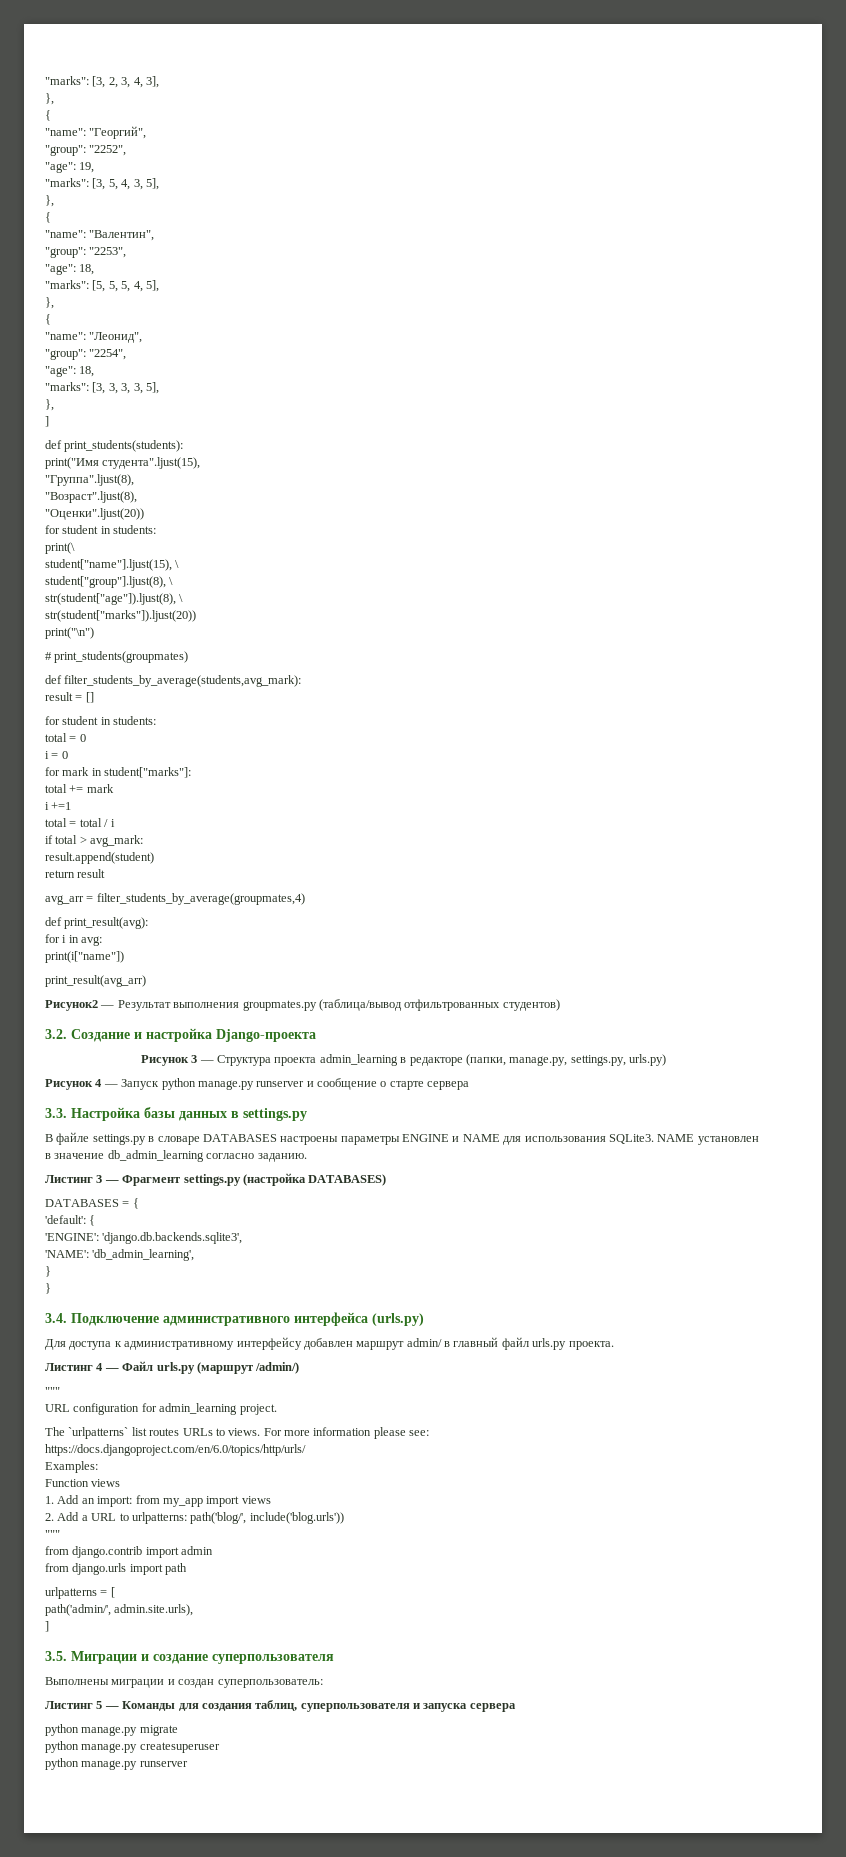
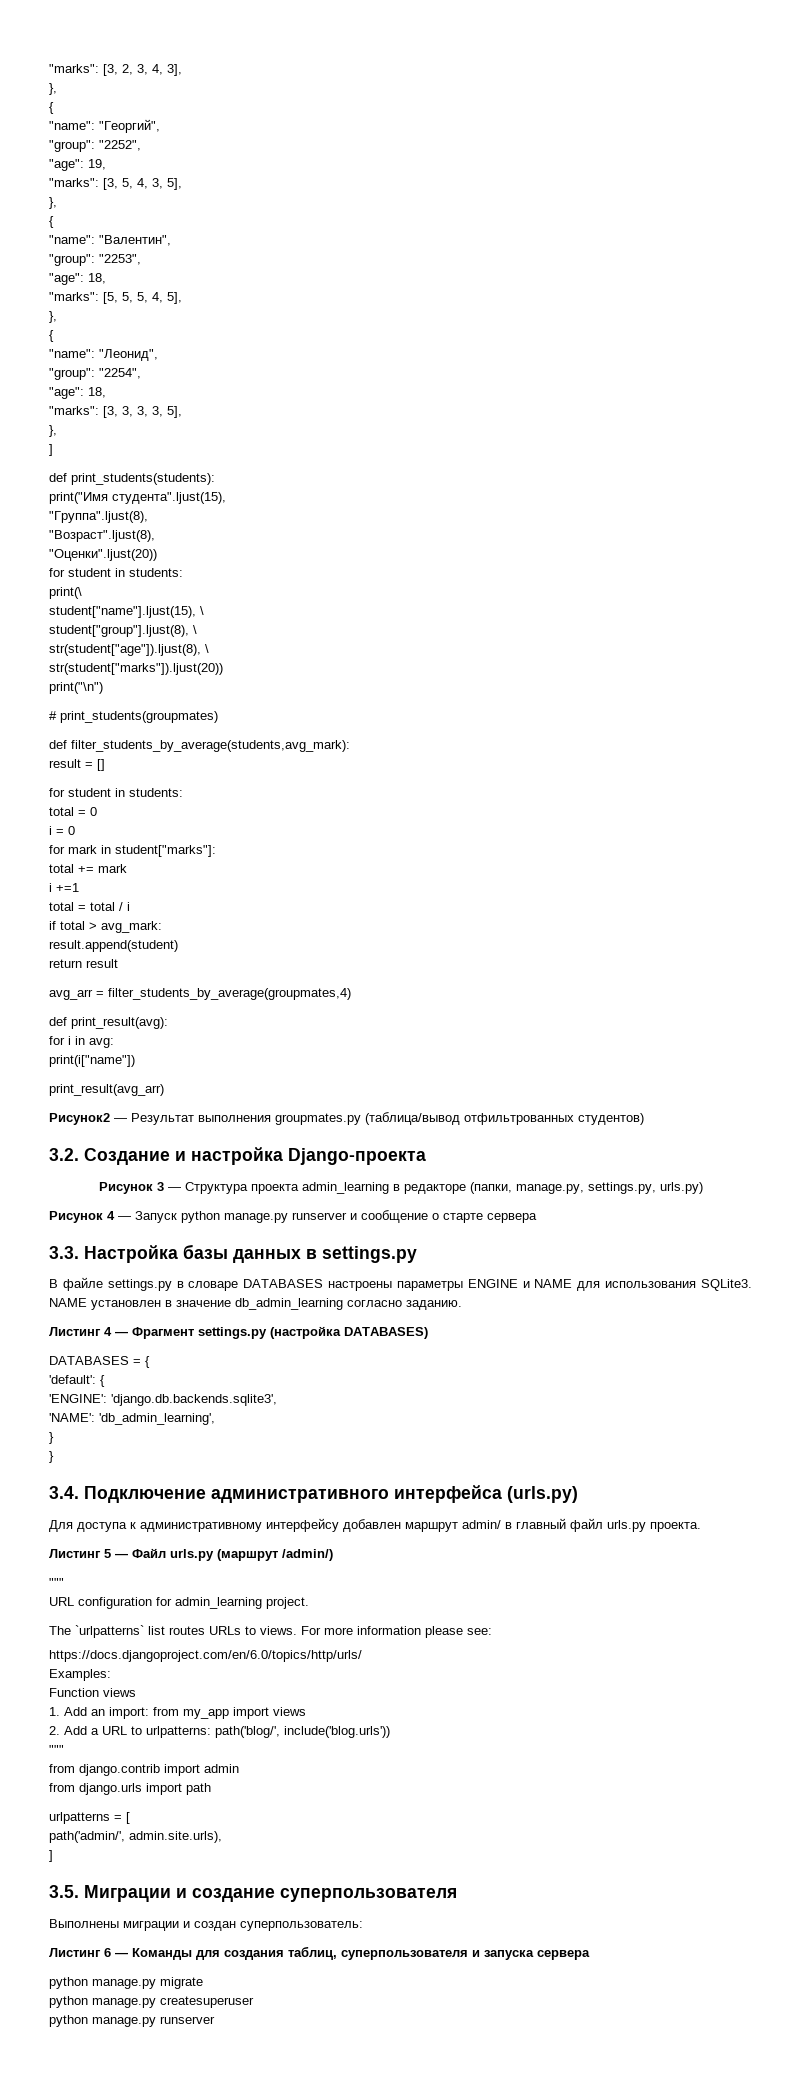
[96,1175,103,1183] 3 -> [104,1327,112,1336] 4
[96,1363,104,1371] 4 -> [104,1549,111,1558] 5
[96,1701,103,1709] 5 -> [104,1948,111,1957] 6

